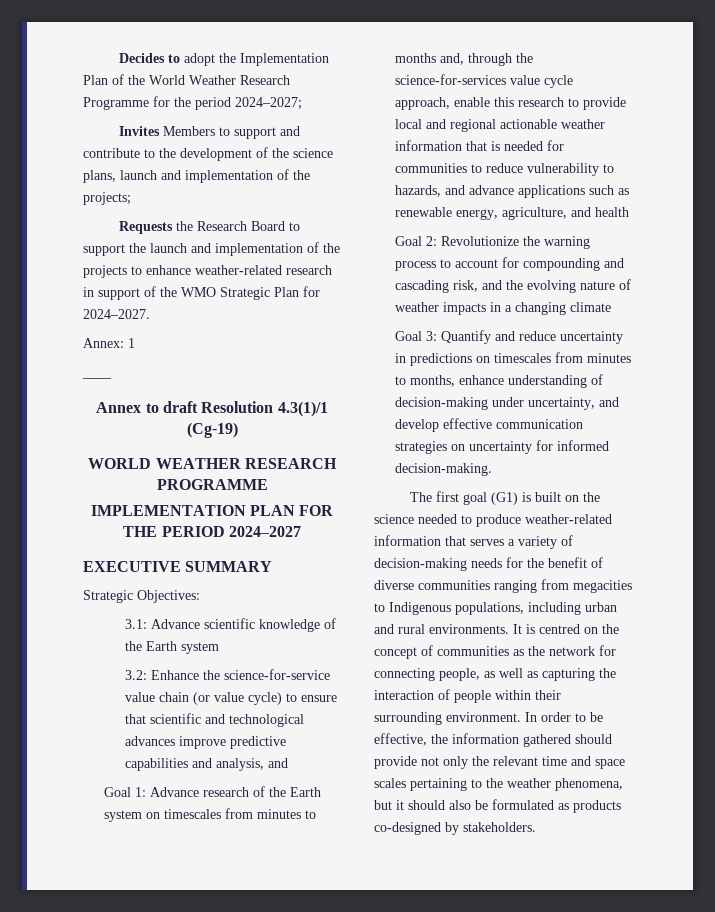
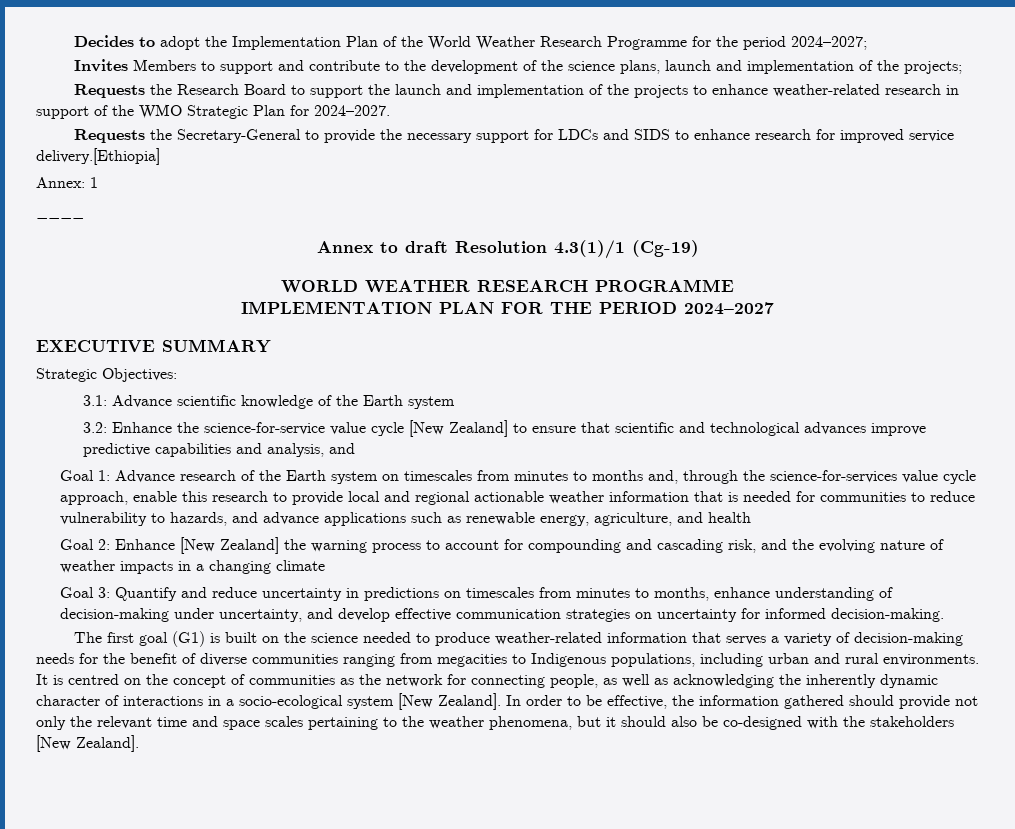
(150, 314) none -> [73,129,954,143] [36,148,160,165] // Requests the Secretary-General to provide the necessary support for LDCs and SIDS to enhance research for improved service delivery.[Ethiopia]
[159,692,283,705] chain (or value cycle) -> [371,420,509,437] cycle [New Zealand]
[441,236,520,246] Revolutionize -> [114,537,279,554] Enhance [New Zealand]
[542,668,616,681] [374,689,561,703] [374,712,521,725] capturing the interaction of people within their surrounding environment. -> [673,674,938,688] [36,693,501,710] acknowledging the inherently dynamic character of interactions in a socio-ecological system [New Zealand].
[492,799,621,813] [374,822,536,835] formulated as products co-designed by stakeholders. -> [723,716,954,730] [36,735,139,752] co-designed with the stakeholders [New Zealand].

